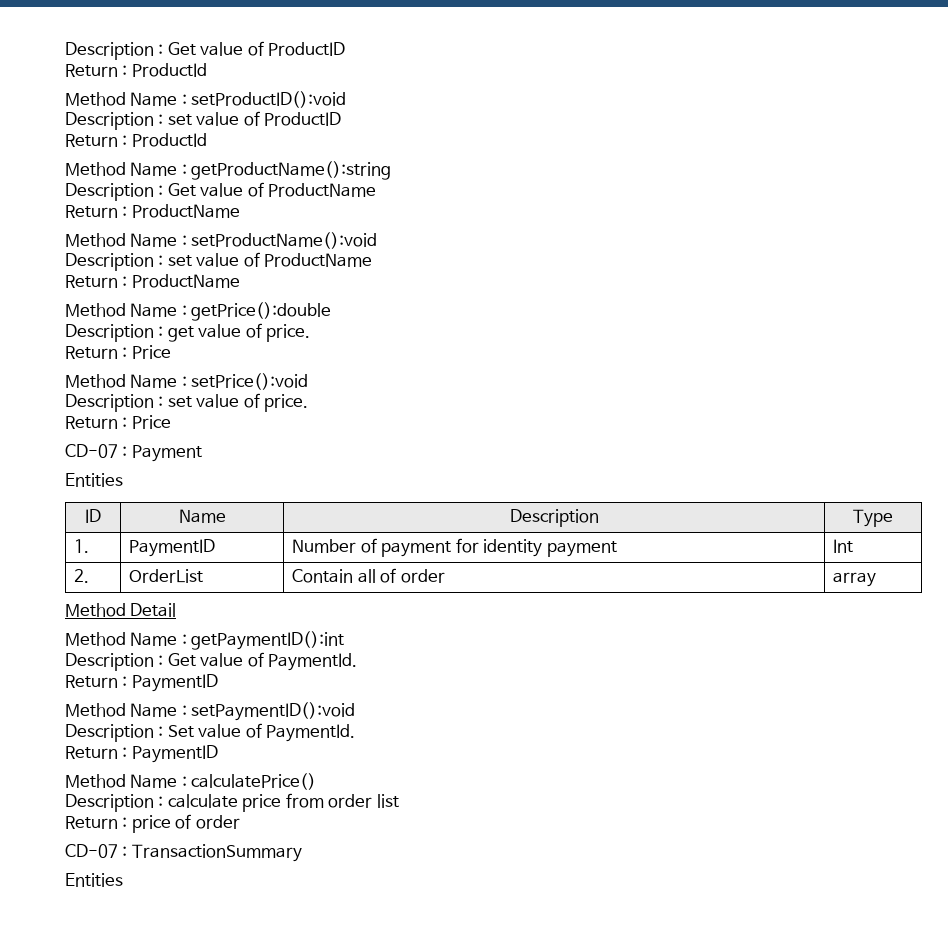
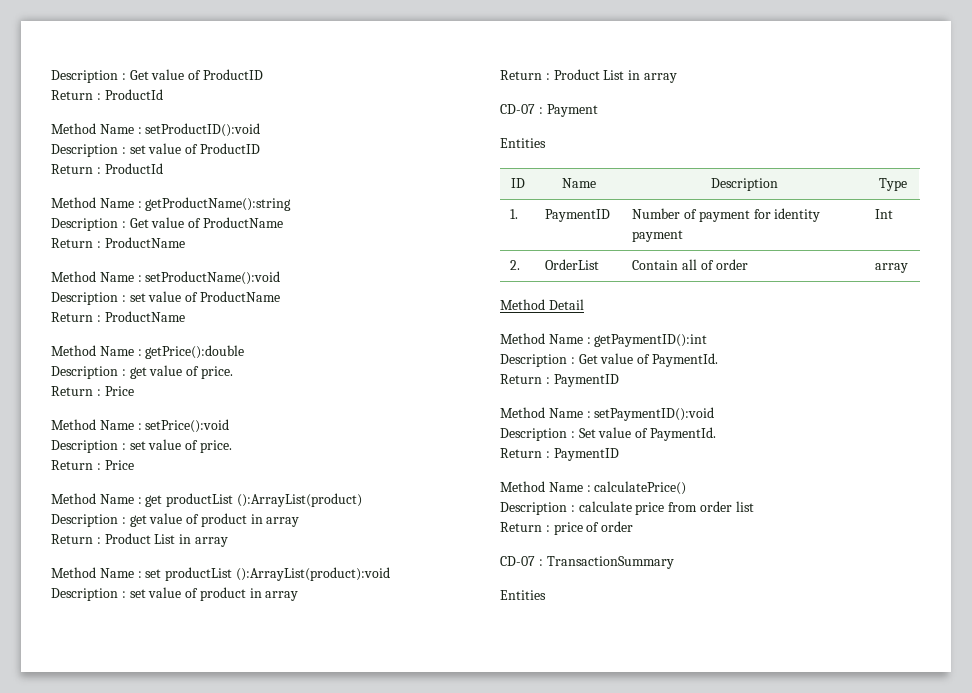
(171, 422) none -> [51,493,362,507] [51,513,300,527] [51,533,228,547] [51,567,390,581] [51,587,299,601] [500,69,677,83] // Method Name : get productList ():ArrayList(product) // Description : get value of product in array // Return : Product List in array // Method Name : set productList ():ArrayList(product):void // Description : set value of product in array // Return : Product List in array

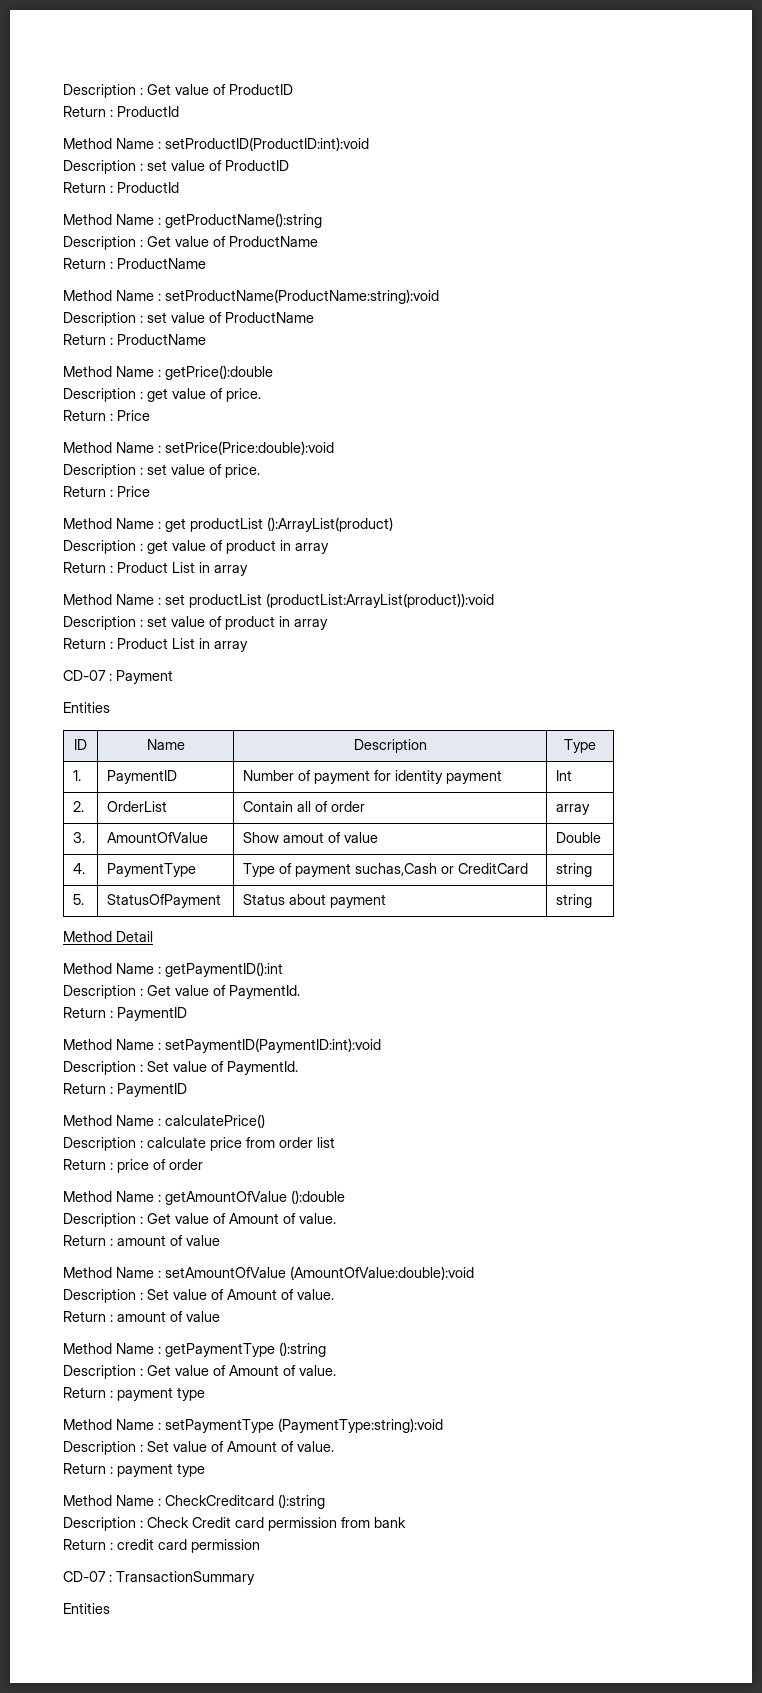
[145,123,261,137] setProductID():void -> [165,137,369,151] setProductID(ProductID:int):void
[145,271,281,285] setProductName():void -> [165,289,439,304] setProductName(ProductName:string):void
[145,419,230,433] setPrice():void -> [165,441,334,455] setPrice(Price:double):void
[235,567,390,581] ():ArrayList(product):void -> [266,593,494,608] (productList:ArrayList(product)):void
(909, 268) none -> [73,832,86,843] [107,832,209,843] [243,832,379,843] [556,832,602,843] [73,863,86,874] [107,863,197,877] [243,863,529,877] [556,863,593,877] [73,894,85,905] [107,894,222,908] [243,894,387,908] [556,894,593,908] // 3. | AmountOfValue | Show amout of value | Double // 4. | PaymentType | Type of payment suchas,Cash or CreditCard | string // 5. | StatusOfPayment | Status about payment | string
[594,407,715,421] setPaymentID():void -> [165,1038,381,1053] setPaymentID(PaymentID:int):void
(634, 526) none -> [63,1190,345,1205] [63,1213,336,1227] [63,1235,220,1246] [63,1266,474,1280] [63,1289,334,1303] [63,1311,220,1322] [63,1342,326,1357] [63,1365,336,1379] [63,1387,205,1401] [63,1418,443,1433] [63,1441,334,1455] [63,1463,205,1477] [63,1494,325,1509] [63,1517,406,1531] [63,1539,260,1553] // Method Name : getAmountOfValue ():double // Description : Get value of Amount of value. // Return : amount of value // Method Name : setAmountOfValue (AmountOfValue:double):void // Description : Set value of Amount of value. // Return : amount of value // Method Name : getPaymentType ():string // Description : Get value of Amount of value. // Return : payment type // Method Name : setPaymentType (PaymentType:string):void // Description : Set value of Amount of value. // Return : payment type // Method Name : CheckCreditcard ():string // Description : Check Credit card permission from bank // Return : credit card permission

